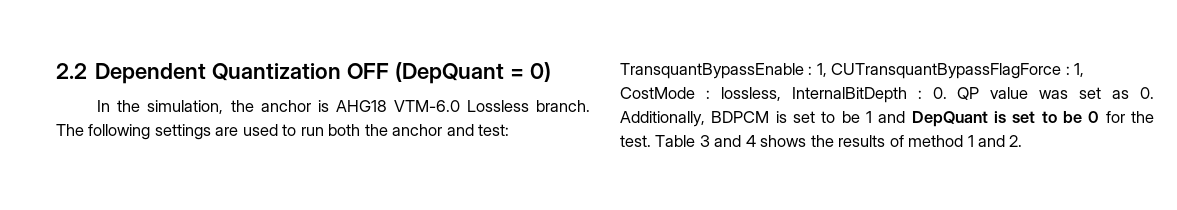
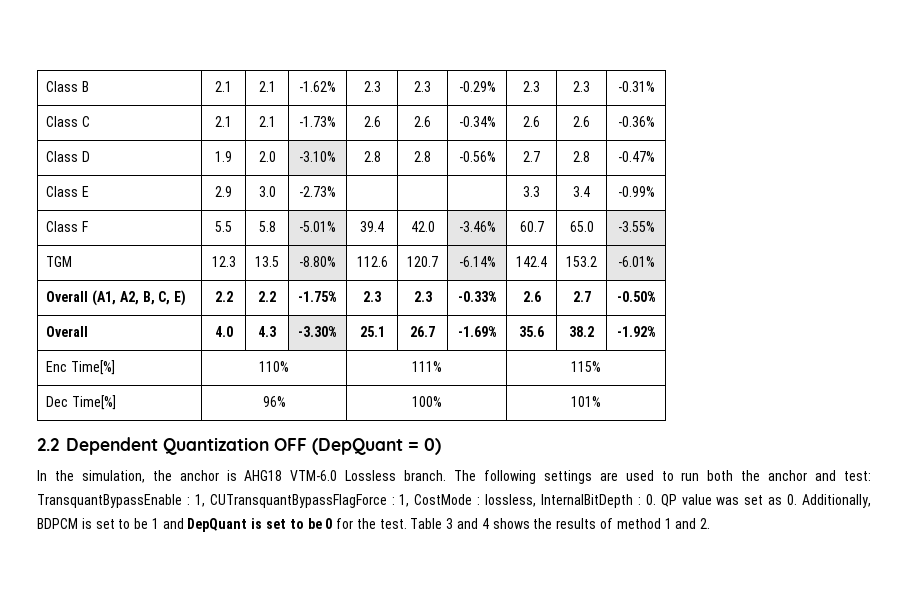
(56, 71) none -> [46,81,89,92] [215,81,232,92] [258,81,276,92] [299,81,336,92] [363,81,381,92] [414,81,431,92] [458,81,496,92] [523,81,540,92] [573,81,590,92] [617,81,655,92] [46,116,90,127] [215,116,232,127] [258,116,276,127] [299,116,336,127] [363,116,381,127] [414,116,431,127] [458,116,496,127] [523,116,540,127] [573,116,590,127] [617,116,655,127] [46,151,90,162] [215,151,232,162] [258,151,276,162] [299,151,336,162] [363,151,381,162] [414,151,431,162] [458,151,496,162] [523,151,540,162] [573,151,590,162] [617,151,655,162] [46,186,89,197] [215,186,232,197] [258,186,276,197] [299,186,336,197] [523,186,540,197] [573,186,590,197] [617,186,655,197] [46,221,88,232] [215,221,232,232] [258,221,276,232] [299,221,336,232] [360,221,384,232] [410,221,435,232] [458,221,496,232] [519,221,544,232] [569,221,594,232] [617,221,655,232] [46,256,73,267] [211,256,236,267] [255,256,279,267] [299,256,336,267] [356,256,388,267] [407,256,438,267] [458,256,496,267] [516,256,547,267] [566,256,597,267] [617,256,655,267] [46,290,187,306] [214,291,233,302] [258,291,276,302] [298,291,337,302] [363,291,381,302] [413,291,432,302] [457,291,497,302] [522,291,541,302] [572,291,591,302] [616,291,656,302] [46,326,89,337] [214,326,233,337] [258,326,276,337] [298,326,337,337] [359,326,385,337] [410,326,435,337] [457,326,497,337] [519,326,544,337] [569,326,594,337] [616,326,656,337] [46,360,115,375] [259,361,289,372] [411,361,442,372] [571,361,601,372] [46,395,116,410] [262,396,286,407] [411,396,442,407] [571,396,601,407] Class B | 2.1 | 2.1 | -1.62% | 2.3 | 2.3 | -0.29% | 2.3 | 2.3 | -0.31% // Class C | 2.1 | 2.1 | -1.73% | 2.6 | 2.6 | -0.34% | 2.6 | 2.6 | -0.36% // Class D | 1.9 | 2.0 | -3.10% | 2.8 | 2.8 | -0.56% | 2.7 | 2.8 | -0.47% // Class E | 2.9 | 3.0 | -2.73% | | | | 3.3 | 3.4 | -0.99% // Class F | 5.5 | 5.8 | -5.01% | 39.4 | 42.0 | -3.46% | 60.7 | 65.0 | -3.55% // TGM | 12.3 | 13.5 | -8.80% | 112.6 | 120.7 | -6.14% | 142.4 | 153.2 | -6.01% // Overall (A1, A2, B, C, E) | 2.2 | 2.2 | -1.75% | 2.3 | 2.3 | -0.33% | 2.6 | 2.7 | -0.50% // Overall | 4.0 | 4.3 | -3.30% | 25.1 | 26.7 | -1.69% | 35.6 | 38.2 | -1.92% // Enc Time[%] | 110% | 111% | 115% // Dec Time[%] | 96% | 100% | 101% //

